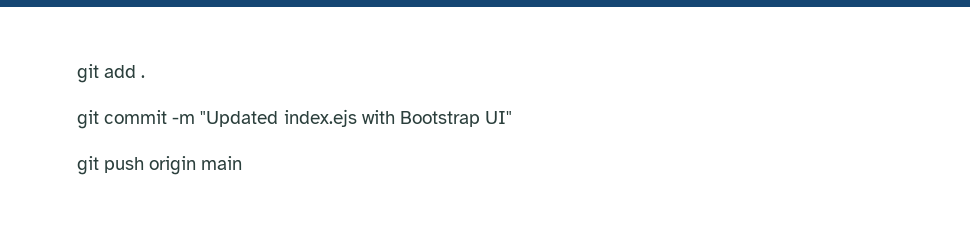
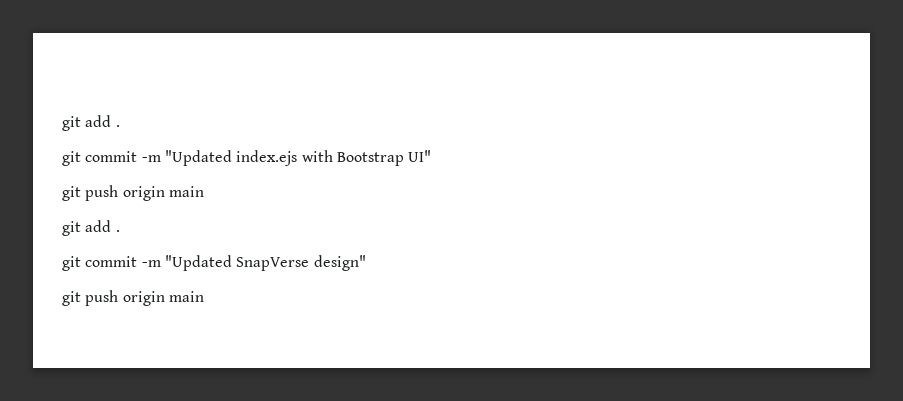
(243, 163) none -> [62,220,120,236] [62,255,366,271] [62,290,204,306] // git add . // git commit -m "Updated SnapVerse design" // git push origin main

